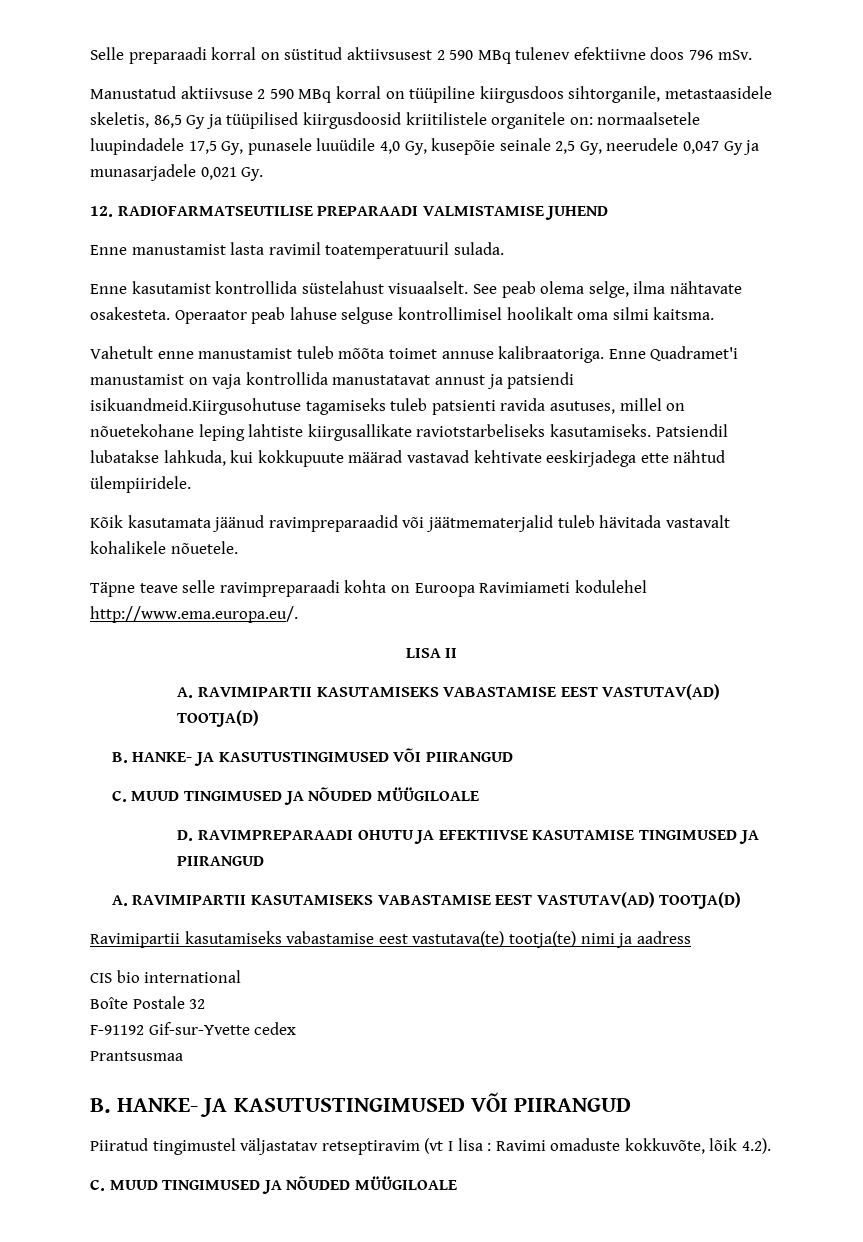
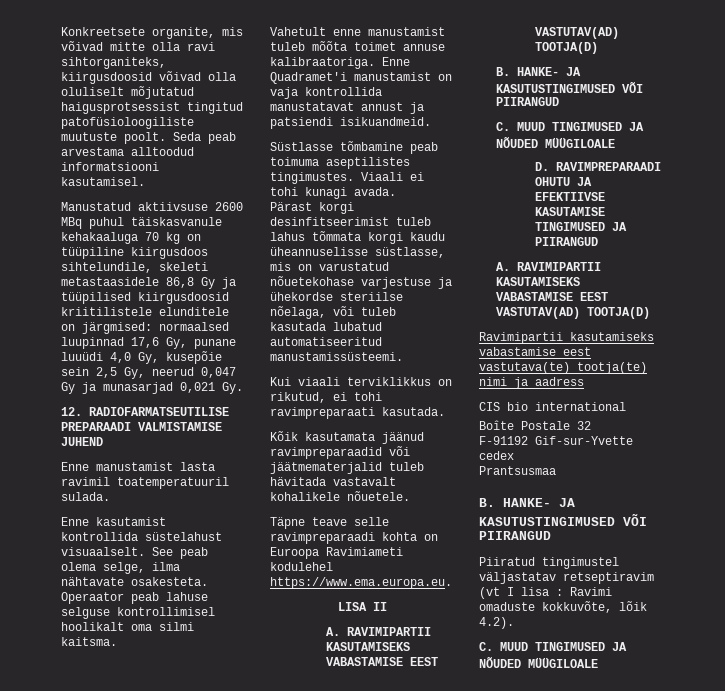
[90,47,752,64] [90,86,772,103] [90,112,182,128] Selle preparaadi korral on süstitud aktiivsusest 2 590 MBq tulenev efektiivne doos 796 mSv. // Manustatud aktiivsuse 2 590 MBq korral on tüüpiline kiirgusdoos sihtorganile, metastaasidele skeletis, 86,5 -> [61,27,243,39] [61,41,215,51] [61,57,166,69] [61,71,236,84] [61,86,194,99] [61,102,243,114] [61,117,194,129] [61,132,236,144] [61,147,194,156] [61,162,159,171] [61,177,145,186] [61,202,243,211] [61,217,222,229] [61,232,201,244] [61,247,208,259] [61,262,208,273] [61,277,194,288] Konkreetsete organite, mis võivad mitte olla ravi sihtorganiteks, kiirgusdoosid võivad olla oluliselt mõjutatud haigusprotsessist tingitud patofüsioloogiliste muutuste poolt. Seda peab arvestama alltoodud informatsiooni kasutamisel. // Manustatud aktiivsuse 2600 MBq puhul täiskasvanule kehakaaluga 70 kg on tüüpiline kiirgusdoos sihtelundile, skeleti metastaasidele 86,8
[491,112,701,129] [90,138,376,155] organitele on: normaalsetele luupindadele 17,5 Gy, punasele luuüdile -> [159,307,229,316] [61,322,229,334] [61,337,236,349] [61,352,103,361] elunditele on järgmised: normaalsed luupinnad 17,6 Gy, punane luuüdi
[499,138,551,151] seinale -> [61,367,89,376] sein
[606,138,679,151] neerudele -> [152,367,194,376] neerud
[90,164,196,181] munasarjadele -> [103,382,173,394] munasarjad
[90,398,686,415] [90,424,728,441] [90,450,726,467] [90,476,191,493] isikuandmeid.Kiirgusohutuse tagamiseks tuleb patsienti ravida asutuses, millel on nõuetekohane leping lahtiste kiirgusallikate raviotstarbeliseks kasutamiseks. Patsiendil lubatakse lahkuda, kui kokkupuute määrad vastavad kehtivate eeskirjadega ette nähtud ülempiiridele. -> [340,117,431,126] [270,141,438,154] [270,157,410,169] [270,172,424,184] [270,187,396,199] [270,202,354,214] [270,217,431,226] [270,231,445,244] [270,247,445,258] [270,262,389,271] [270,276,452,289] [270,292,403,301] [270,306,396,319] [270,322,382,331] [270,337,382,346] [270,352,403,361] [270,377,452,386] [270,392,382,403] [270,407,445,419] isikuandmeid. // Süstlasse tõmbamine peab toimuma aseptilistes tingimustes. Viaali ei tohi kunagi avada. // Pärast korgi desinfitseerimist tuleb lahus tõmmata korgi kaudu üheannuselisse süstlasse, mis on varustatud nõuetekohase varjestuse ja ühekordse steriilse nõelaga, või tuleb kasutada lubatud automatiseeritud manustamissüsteemi. // Kui viaali terviklikkus on rikutud, ei tohi ravimpreparaati kasutada.
[90,606,298,623] http://www.ema.europa.eu/. -> [270,577,452,589] https://www.ema.europa.eu.

